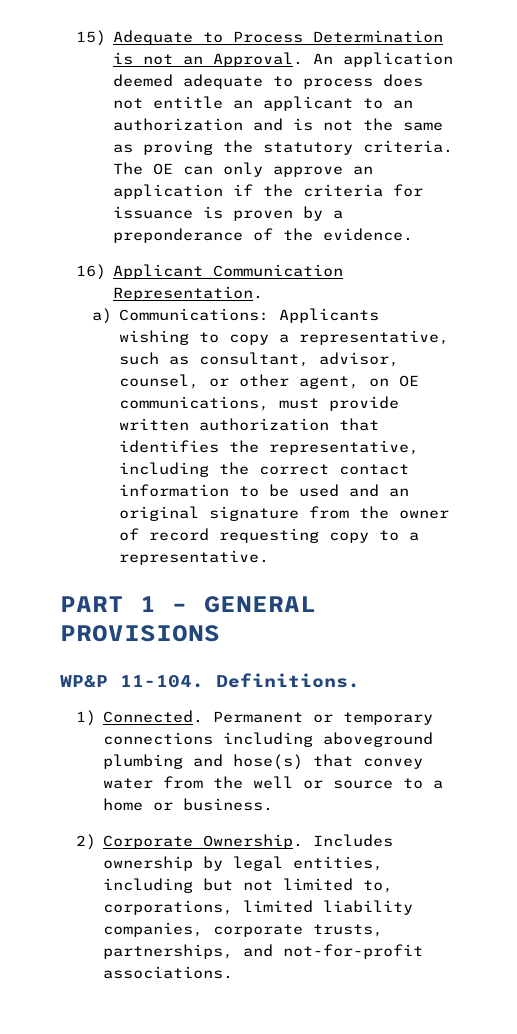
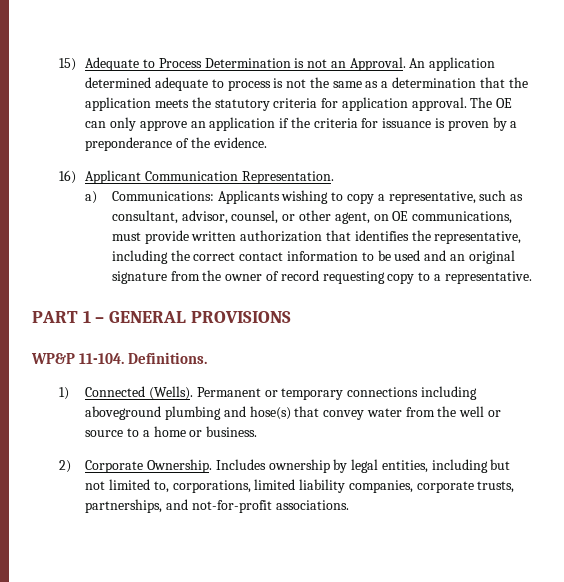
[113,74,174,87] deemed -> [85,77,152,88] determined
[383,74,424,87] [113,96,414,111] [113,118,284,131] does not entitle an applicant to an authorization and -> (271, 85) none
[143,140,454,155] proving the statutory criteria. -> [381,77,528,88] [85,97,467,111] a determination that the application meets the statutory criteria for application approval.
[103,710,204,723] Connected. -> [85,386,194,400] Connected (Wells).

